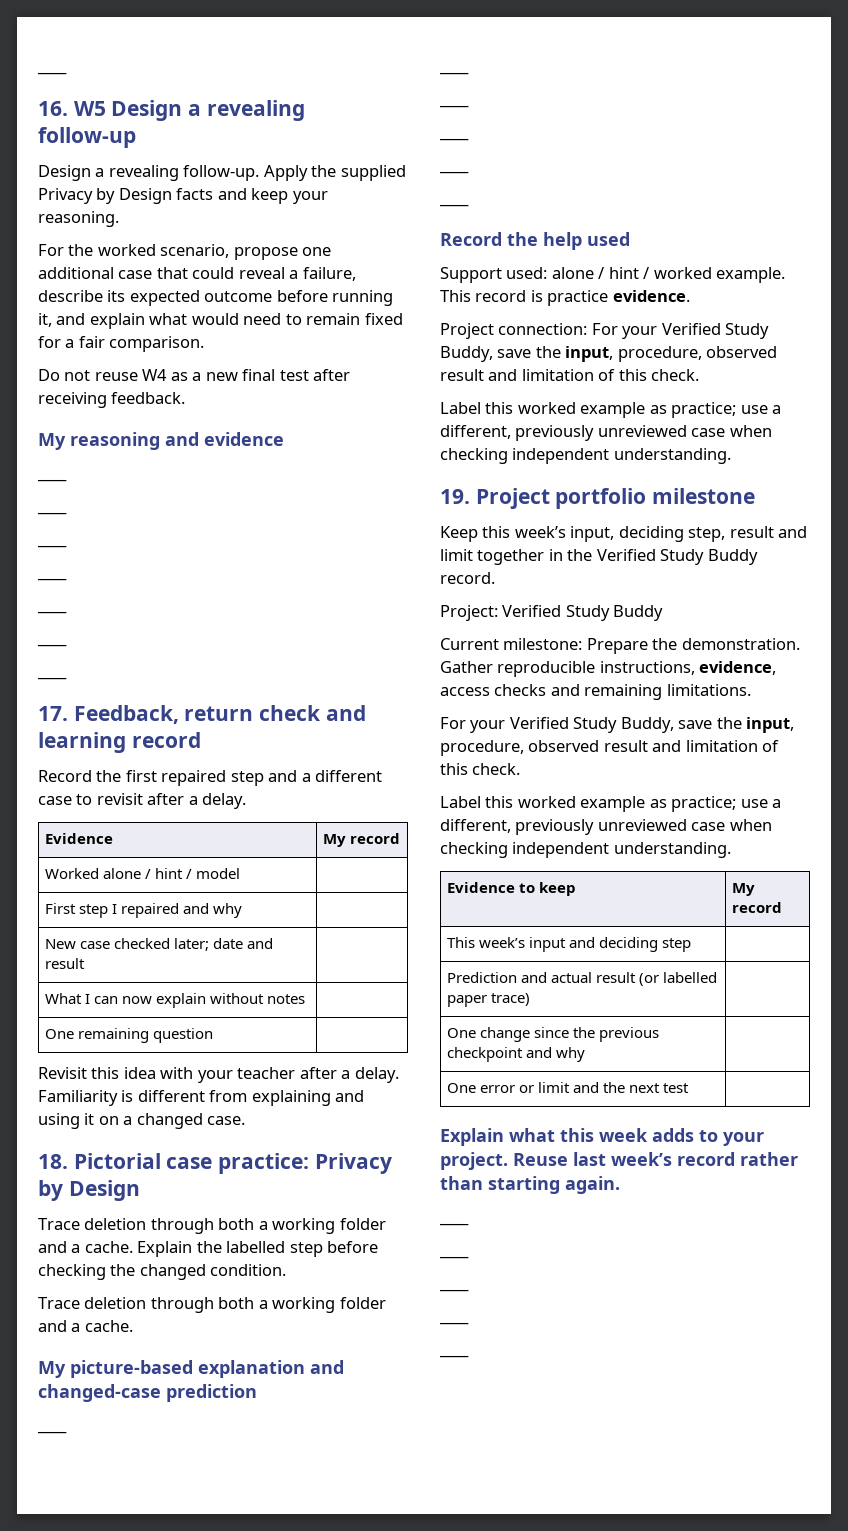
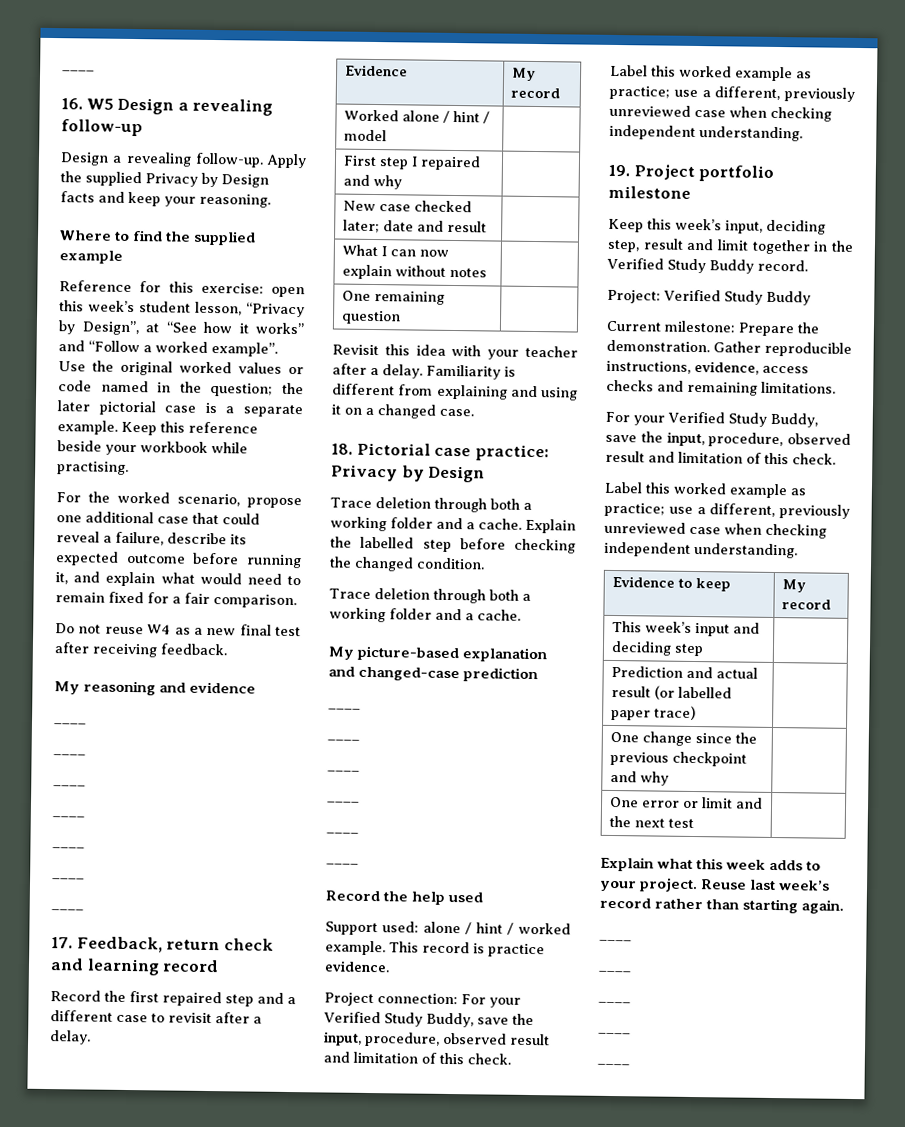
(119, 219) none -> [59,230,257,246] [59,250,123,264] [59,280,305,298] [59,300,305,318] [58,320,304,336] [58,340,278,357] [58,360,304,376] [58,380,304,397] [57,400,303,418] [57,420,258,436] [57,440,248,456] [57,461,129,475] // Where to find the supplied example // Reference for this exercise: open this week’s student lesson, “Privacy by Design”, at “See how it works” and “Follow a worked example”. Use the original worked values or code named in the question; the later pictorial case is a separate example. Keep this reference beside your workbook while practising.

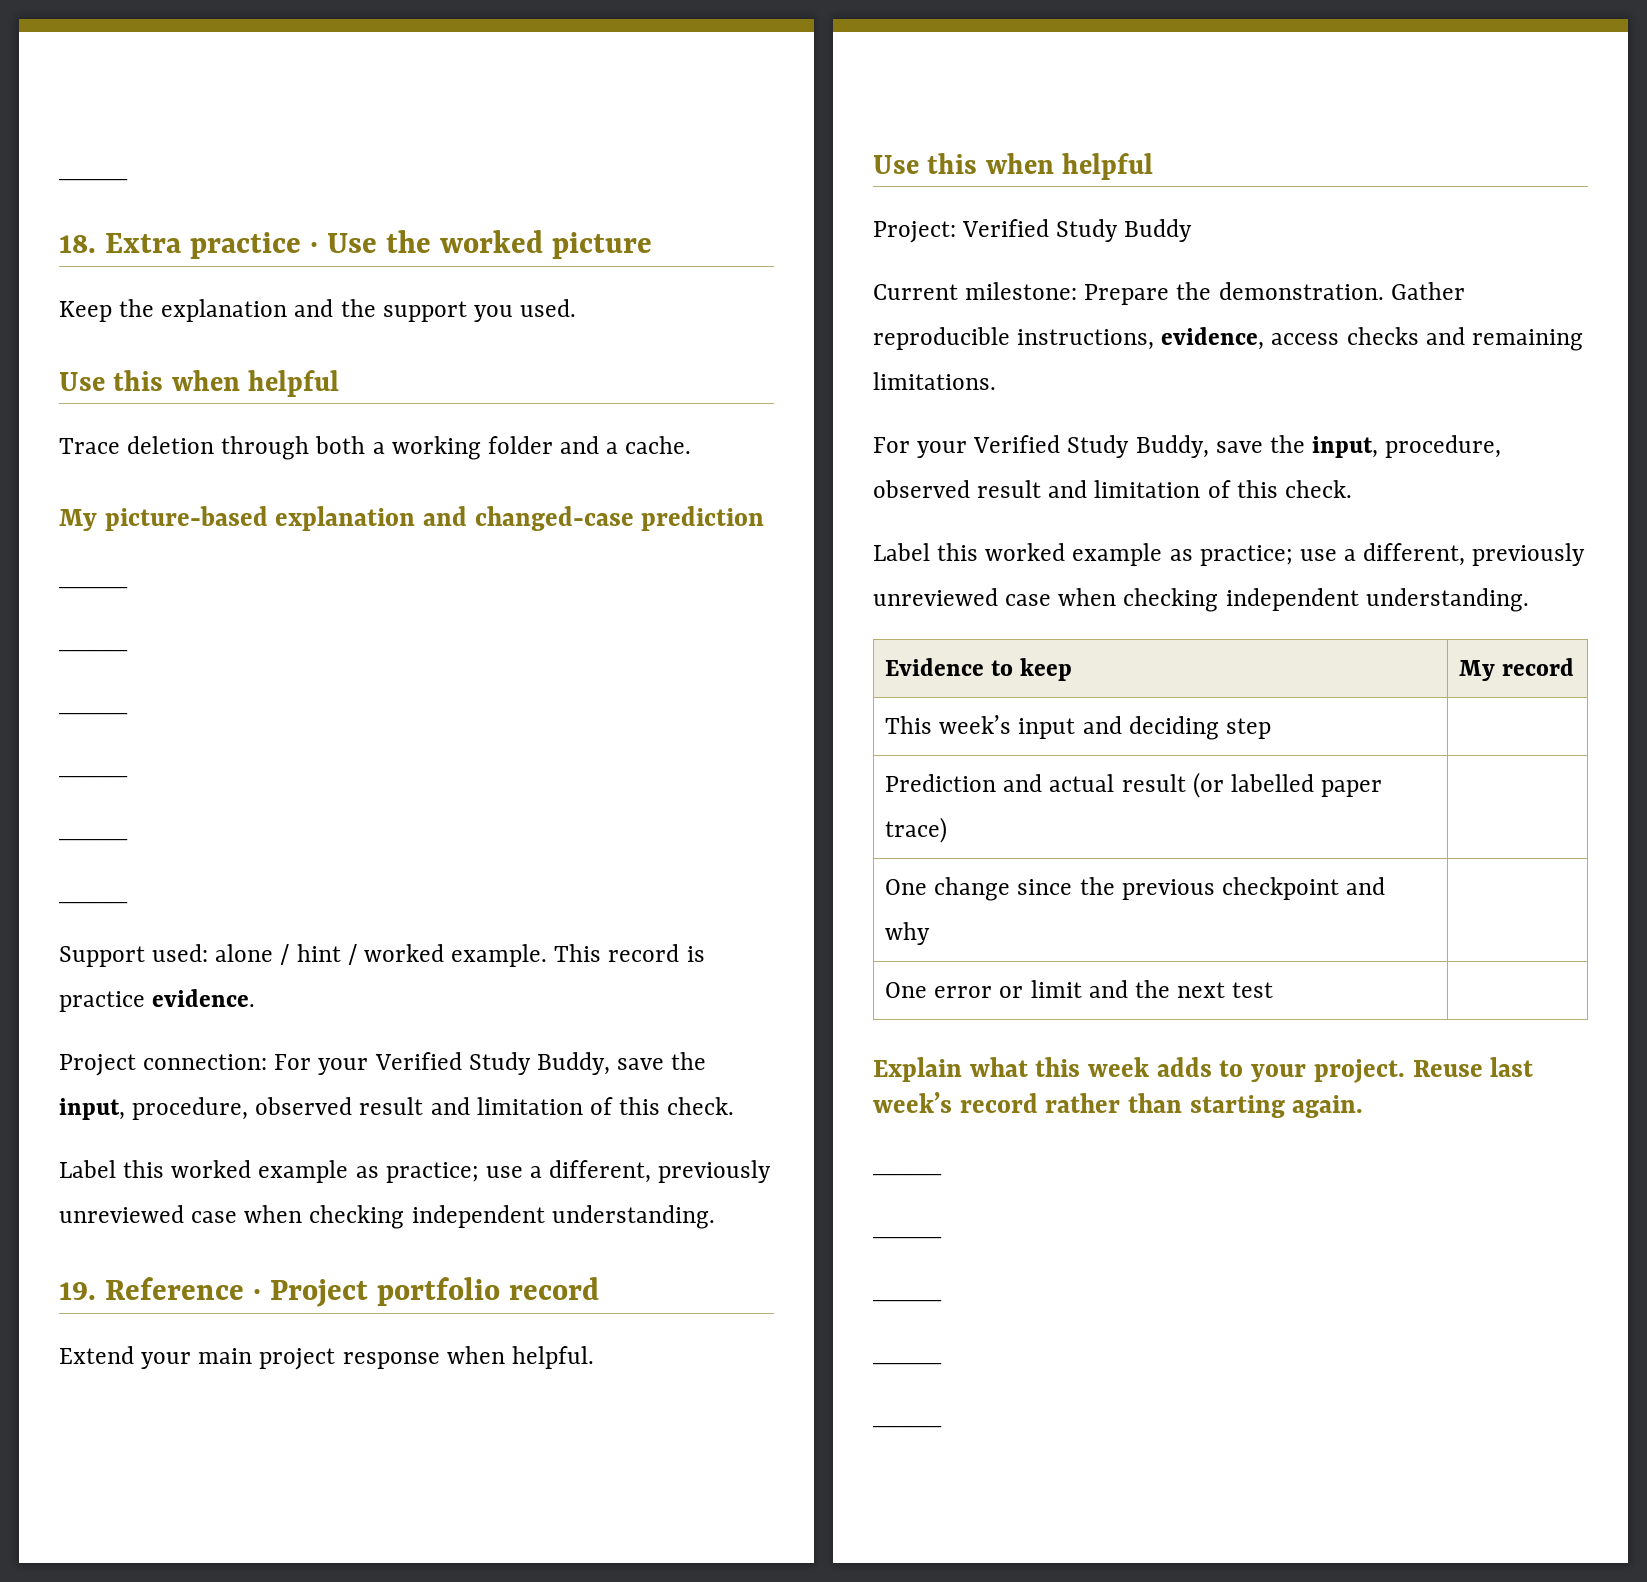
[62,69,95,72] [61,97,274,116] [61,119,143,137] [60,151,307,169] [60,171,269,188] [60,191,271,208] [59,230,257,246] [59,250,123,264] [59,280,305,298] [59,300,305,318] [58,320,304,336] [58,340,278,357] [58,360,304,376] [58,380,304,397] [57,400,303,418] [57,420,258,436] [57,440,248,456] [57,461,129,475] [56,491,302,509] [56,511,260,525] [56,531,247,546] [55,551,302,569] [55,571,301,587] [55,591,297,609] [55,623,301,637] [54,642,227,658] [54,680,257,696] [53,722,87,725] [53,753,86,756] [53,784,86,787] [52,815,85,818] [52,846,85,849] [52,877,85,880] [51,908,84,911] [51,936,274,953] [50,958,220,976] [50,990,296,1007] [50,1010,262,1024] [50,1030,91,1045] [344,64,408,77] [510,67,536,81] [510,87,560,99] [343,109,490,124] [343,129,387,142] [342,155,481,171] [342,174,402,190] [342,200,472,213] [342,219,487,234] [341,244,449,257] [341,264,487,280] [341,290,445,305] [340,310,401,325] [332,344,578,360] [332,363,516,380] [332,383,578,401] [331,404,474,419] [331,442,549,462] [331,464,486,483] [330,497,532,513] [330,516,576,534] [330,536,576,554] [329,556,485,572] ____ // 16. W5 Design a revealing follow-up // Design a revealing follow-up. Apply the supplied Privacy by Design facts and keep your reasoning. // Where to find the supplied example // Reference for this exercise: open this week’s student lesson, “Privacy by Design”, at “See how it works” and “Follow a worked example”. Use the original worked values or code named in the question; the later pictorial case is a separate example. Keep this reference beside your workbook while practising. // For the worked scenario, propose one additional case that could reveal a failure, describe its expected outcome before running it, and explain what would need to remain fixed for a fair comparison. // Do not reuse W4 as a new final test after receiving feedback. // My reasoning and evidence // ____ // ____ // ____ // ____ // ____ // ____ // ____ // 17. Feedback, return check and learning record // Record the first repaired step and a different case to revisit after a delay. // Evidence | My record // Worked alone / hint / model | // First step I repaired and why | // New case checked later; date and result | // What I can now explain without notes | // One remaining question | // Revisit this idea with your teacher after a delay. Familiarity is different from explaining and using it on a changed case. // 18. Pictorial case practice: Privacy by Design // Trace deletion through both a working folder and a cache. Explain the labelled step before checking the changed condition. -> [59,176,128,181] [59,230,653,259] [59,299,577,322] [59,370,340,397] ____ // 18. Extra practice · Use the worked picture // Keep the explanation and the support you used. // Use this when helpful
[325,890,484,905] // Record the help used -> (128, 901) none
[633,164,775,182] [608,185,691,199] [608,218,826,235] [607,238,854,255] [606,257,808,274] Project portfolio milestone // Keep this week’s input, deciding step, result and limit together in the Verified Study Buddy record. -> [105,1277,600,1307] [59,1346,594,1370] [873,153,1154,180] Reference · Project portfolio record // Extend your main project response when helpful. // Use this when helpful

